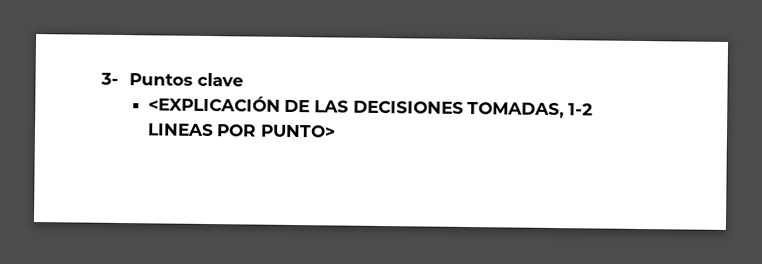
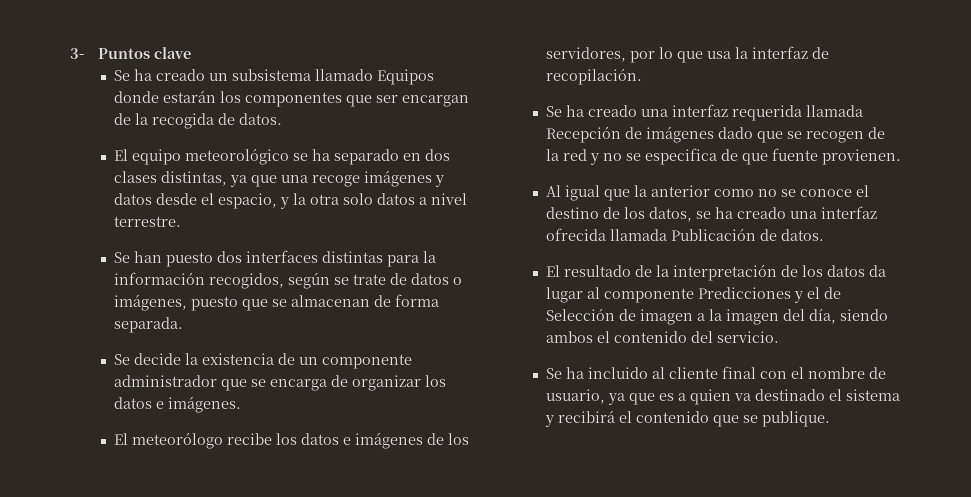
[147,95,593,119] [146,123,336,138] <EXPLICACIÓN DE LAS DECISIONES TOMADAS, 1-2 LINEAS POR PUNTO> -> [113,69,434,85] [113,90,469,107] [113,113,282,129] [113,148,450,165] [113,170,444,187] [113,193,467,209] [113,216,181,227] [113,250,436,267] [113,272,462,289] [113,294,439,311] [113,317,183,333] [113,353,412,369] [113,375,446,391] [113,396,241,413] [113,432,469,449] [545,46,829,63] [545,68,642,85] [545,104,863,121] [545,126,885,143] [545,148,901,165] [545,185,869,201] [545,206,877,222] [545,228,824,241] [545,264,886,281] [545,287,841,303] [545,308,888,325] [545,331,779,343] [545,366,886,379] [545,389,900,405] [544,410,830,427] Se ha creado un subsistema llamado Equipos donde estarán los componentes que ser encargan de la recogida de datos. // El equipo meteorológico se ha separado en dos clases distintas, ya que una recoge imágenes y datos desde el espacio, y la otra solo datos a nivel terrestre. // Se han puesto dos interfaces distintas para la información recogidos, según se trate de datos o imágenes, puesto que se almacenan de forma separada. // Se decide la existencia de un componente administrador que se encarga de organizar los datos e imágenes. // El meteorólogo recibe los datos e imágenes de los servidores, por lo que usa la interfaz de recopilación. // Se ha creado una interfaz requerida llamada Recepción de imágenes dado que se recogen de la red y no se especifica de que fuente provienen. // Al igual que la anterior como no se conoce el destino de los datos, se ha creado una interfaz ofrecida llamada Publicación de datos. // El resultado de la interpretación de los datos da lugar al componente Predicciones y el de Selección de imagen a la imagen del día, siendo ambos el contenido del servicio. // Se ha incluido al cliente final con el nombre de usuario, ya que es a quien va destinado el sistema y recibirá el contenido que se publique.

